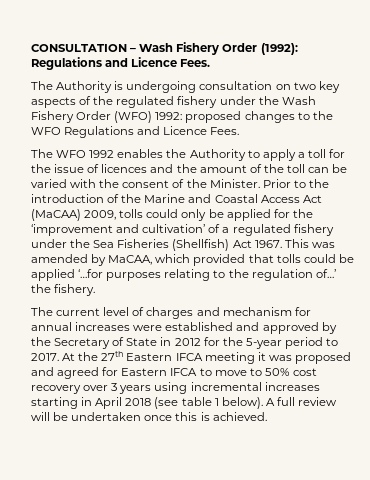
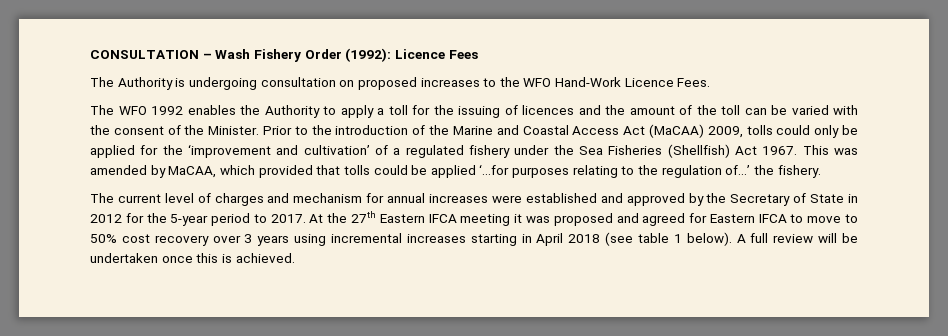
[31,57,211,70] Regulations and Licence Fees. -> [394,49,478,59] Licence Fees
[293,81,340,93] [31,96,316,108] [31,111,295,123] two key aspects of the regulated fishery under the Wash Fishery Order (WFO) 1992: proposed changes -> [357,77,480,90] proposed increases
[64,126,161,138] Regulations and -> [555,77,622,87] Hand-Work
[54,164,85,173] issue -> [458,106,500,118] issuing

